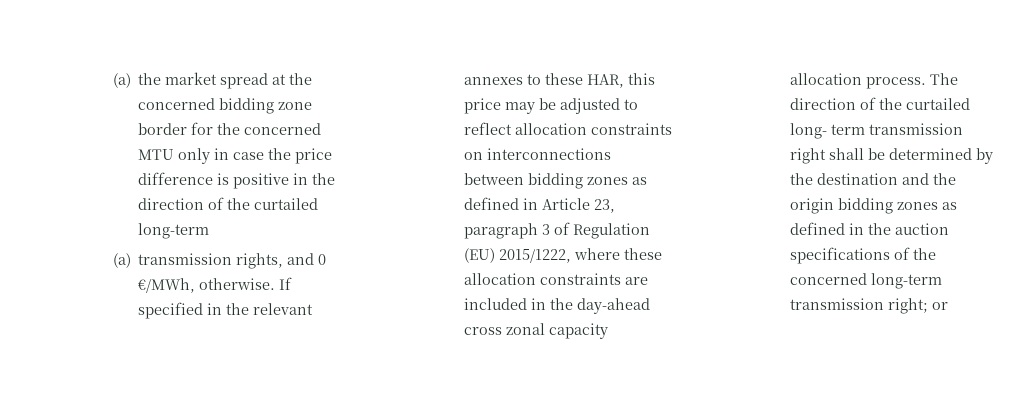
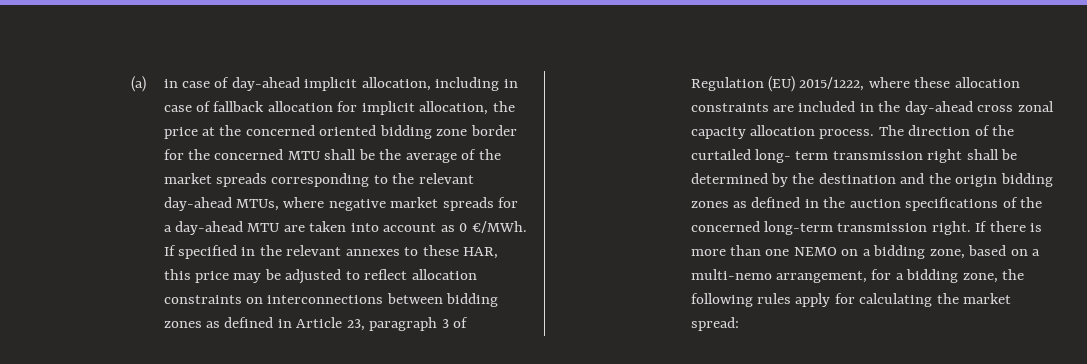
[112,72,268,89] (a) the market spread -> [130,76,518,92] [163,101,515,115] [163,127,198,139] (a) in case of day-ahead implicit allocation, including in case of fallback allocation for implicit allocation, the price
(215, 104) none -> [319,125,377,136] oriented
[177,148,332,164] [137,172,335,189] [137,197,318,210] [137,223,209,239] [112,253,326,269] [137,278,275,293] only in case the price difference is positive in the direction of the curtailed long-term // (a) transmission rights, and 0 €/MWh, otherwise. -> [324,149,501,163] [163,173,474,187] [163,197,519,211] [163,221,527,235] shall be the average of the market spreads corresponding to the relevant day-ahead MTUs, where negative market spreads for a day-ahead MTU are taken into account as 0 €/MWh.
[887,298,948,314] right; or -> [931,221,1043,235] [690,245,1041,259] [690,269,1025,283] [690,293,1012,307] [690,317,739,331] right. If there is more than one NEMO on a bidding zone, based on a multi-nemo arrangement, for a bidding zone, the following rules apply for calculating the market spread:

